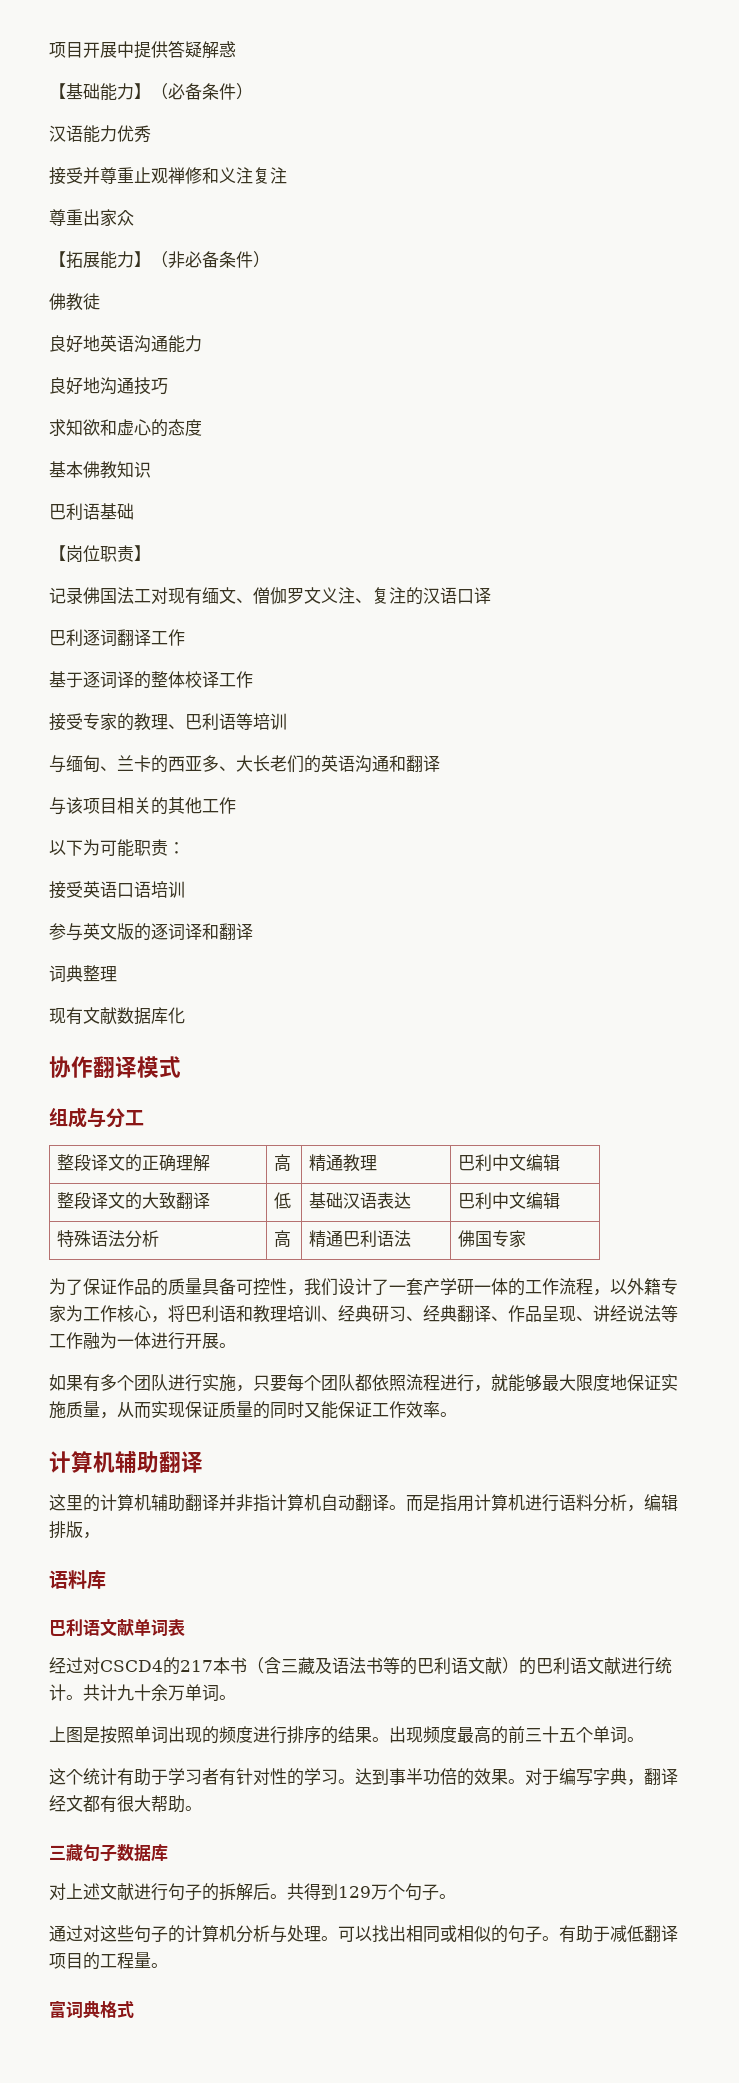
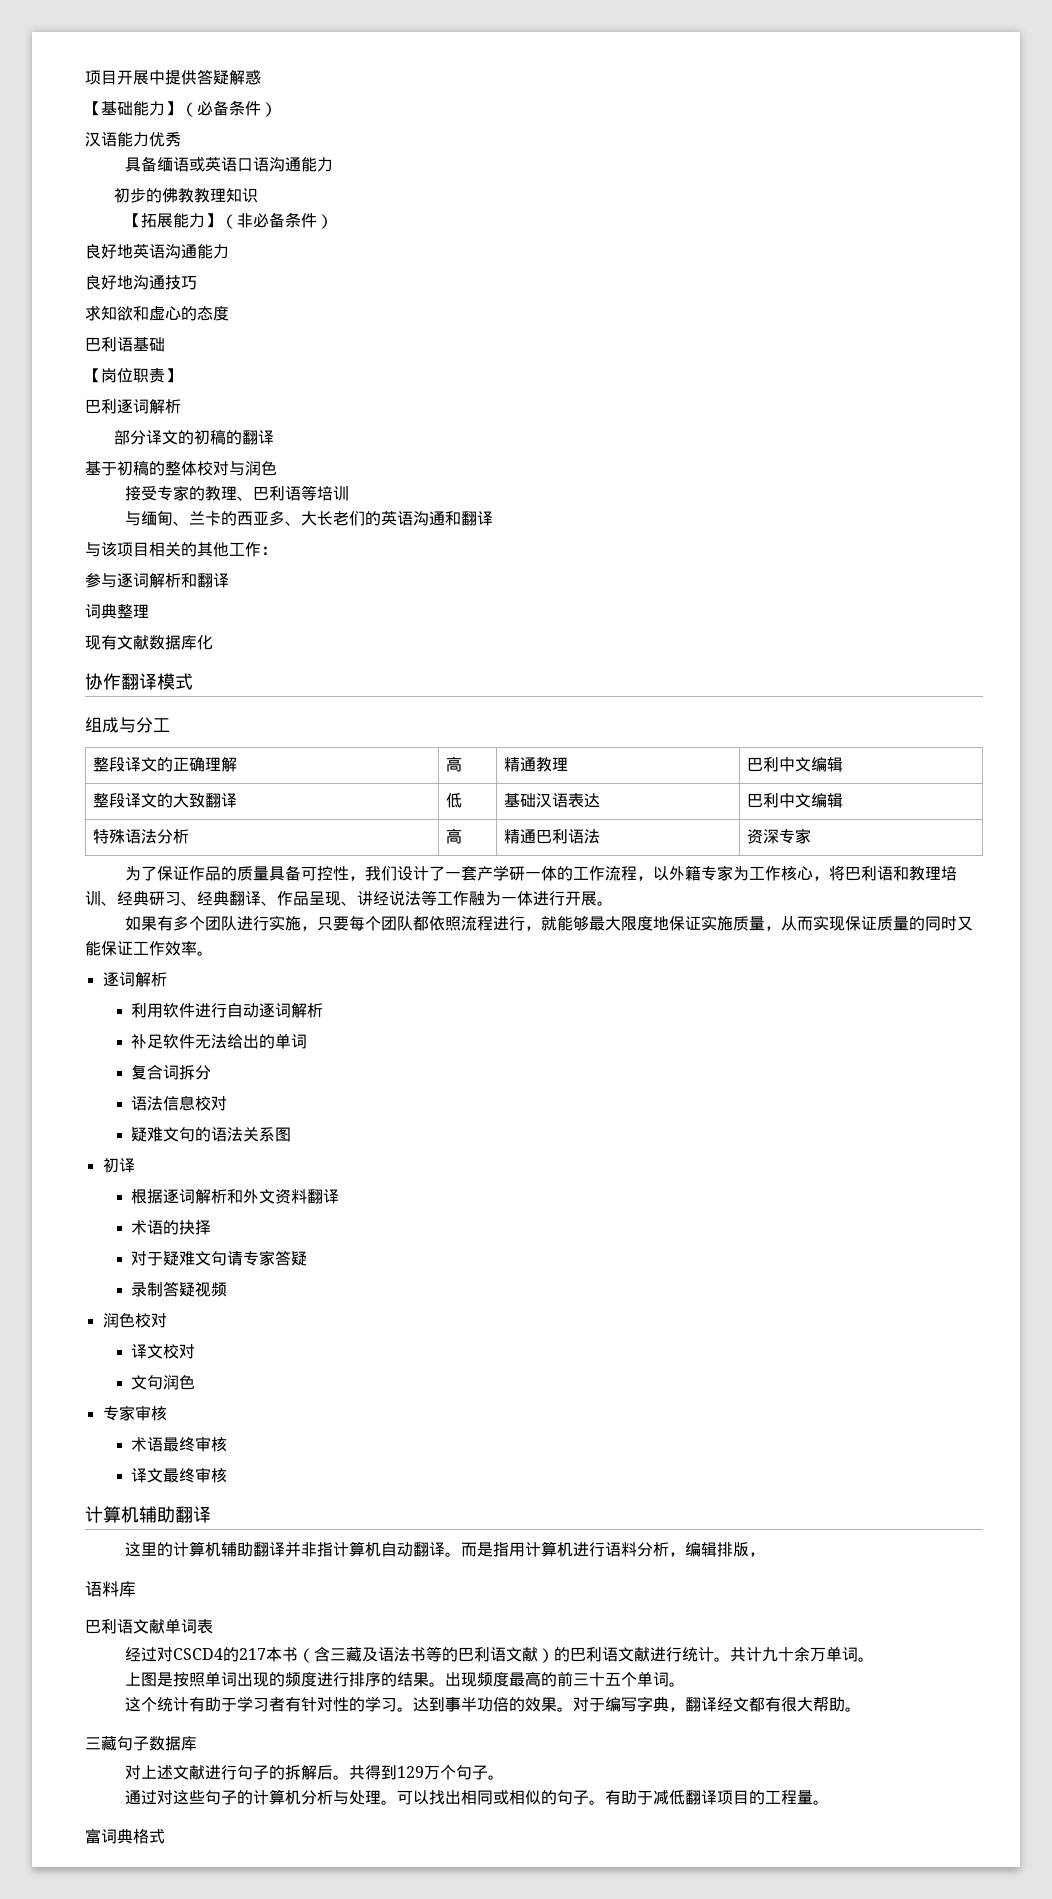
[49,167,287,185] [49,209,134,227] 接受并尊重止观禅修和义注复注 // 尊重出家众 -> [124,156,333,172] [113,188,258,203] 具备缅语或英语口语沟通能力 // 初步的佛教教理知识
[49,293,100,311] // 佛教徒 -> (333, 221) none
[49,461,151,479] // 基本佛教知识 -> (229, 313) none
[49,587,491,605] [49,629,185,646] 记录佛国法工对现有缅文、僧伽罗文义注、复注的汉语口译 // 巴利逐词翻译工作 -> [85,399,181,414] [113,430,274,445] 巴利逐词解析 // 部分译文的初稿的翻译
[83,671,134,688] 逐词译 -> [117,461,149,476] 初稿
[202,671,253,688] 译工作 -> [213,461,277,476] 对与润色
[49,839,185,857] [49,881,185,899] [49,923,202,941] // 以下为可能职责： // 接受英语口语培训 // 参与英文版的逐词译 -> [261,546,277,555] [85,573,181,588] ： // 参与逐词解析
[458,1230,493,1247] 佛国 -> [747,829,780,844] 资深
(457, 1414) none -> [102,972,167,987] [131,1002,324,1018] [131,1033,308,1049] [131,1064,212,1080] [131,1095,228,1111] [131,1127,292,1142] [102,1158,135,1173] [131,1189,340,1204] [131,1220,212,1235] [131,1250,308,1266] [131,1281,228,1297] [102,1313,167,1328] [131,1344,196,1359] [131,1375,196,1390] [102,1405,167,1421] [131,1436,228,1452] [131,1467,228,1483] // 逐词解析 // 利用软件进行自动逐词解析 // 补足软件无法给出的单词 // 复合词拆分 // 语法信息校对 // 疑难文句的语法关系图 // 初译 // 根据逐词解析和外文资料翻译 // 术语的抉择 // 对于疑难文句请专家答疑 // 录制答疑视频 // 润色校对 // 译文校对 // 文句润色 // 专家审核 // 术语最终审核 // 译文最终审核

